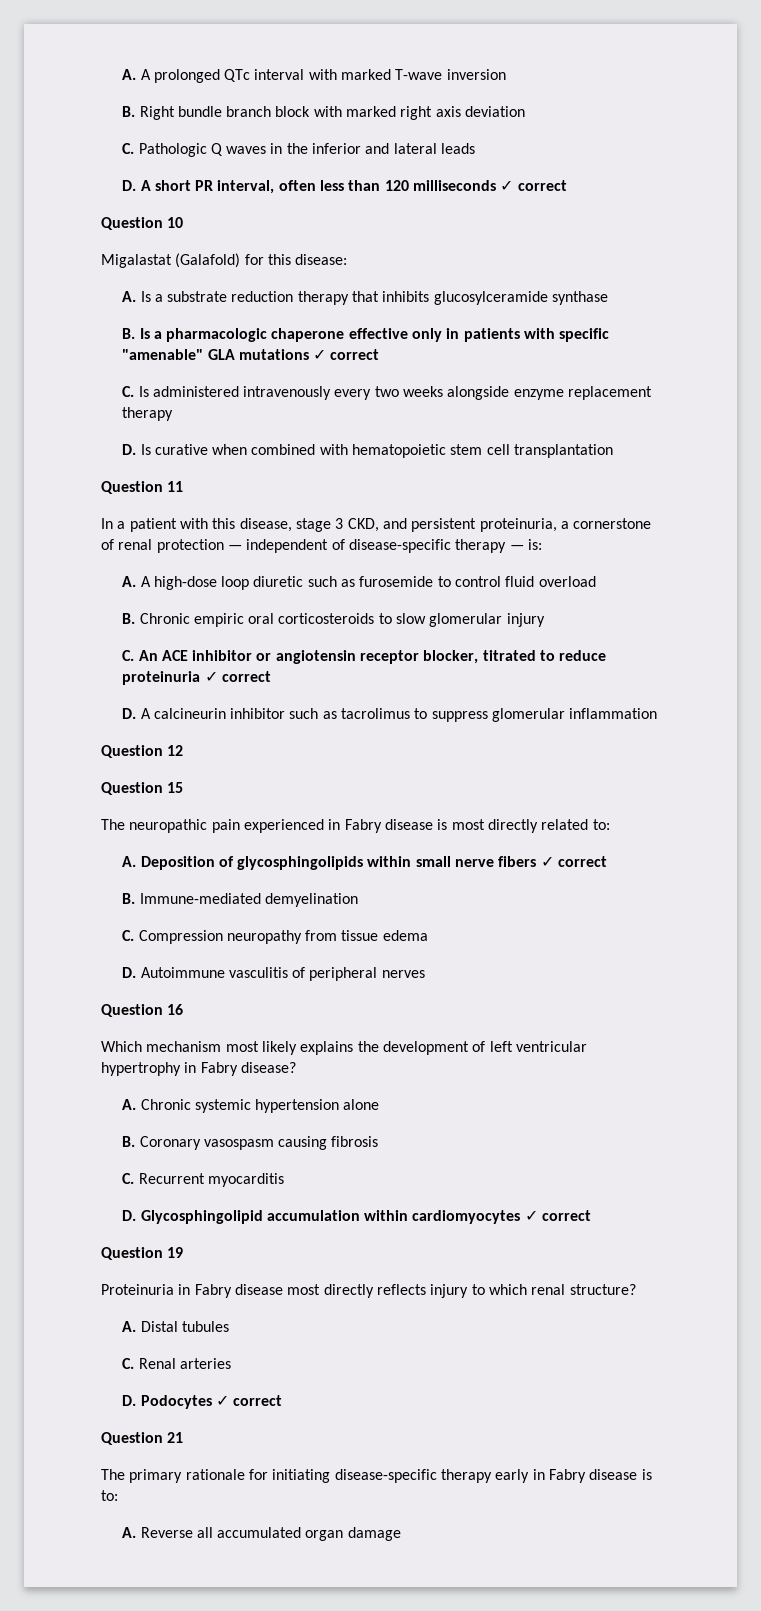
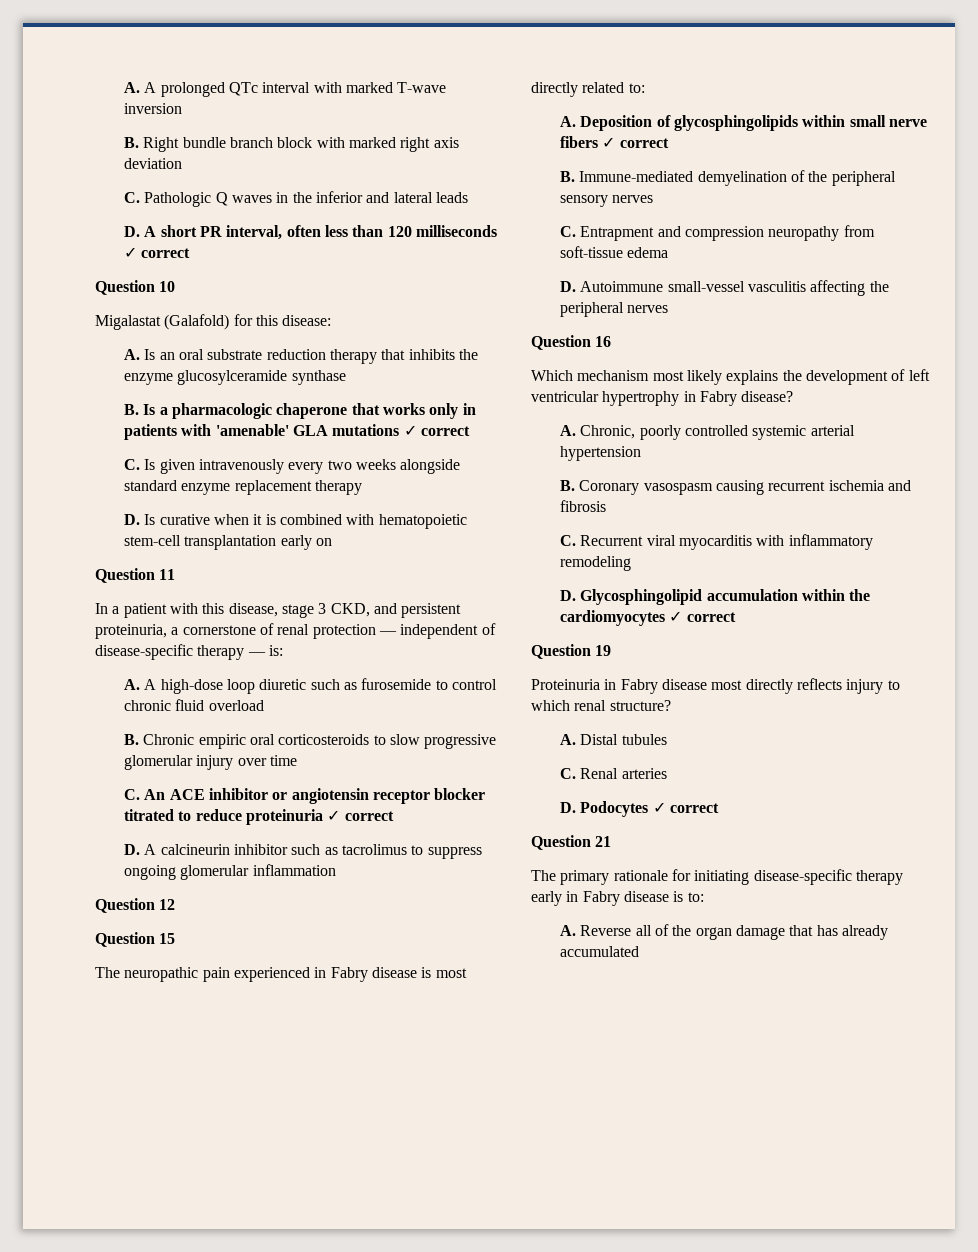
[154,294,163,302] a -> [159,349,205,360] an oral
(430, 296) none -> [459,349,479,360] [124,373,174,385] the enzyme
[348,328,408,339] effective -> [351,403,426,415] that works
[559,328,610,342] [122,349,204,360] specific "amenable" -> [215,424,289,436] 'amenable'
[152,386,239,397] administered -> [159,459,195,474] given
(510, 393) none -> [124,480,178,491] standard
(248, 449) none -> [253,514,276,525] it is
[450,444,510,455] stem cell -> [124,535,182,546] stem-cell
(614, 451) none -> [280,535,333,550] early on
(502, 581) none -> [124,700,172,711] chronic
(427, 618) none -> [424,734,497,749] progressive
(545, 620) none -> [237,755,298,766] over time
[423,650,479,664] blocker, -> [434,788,486,800] blocker
(488, 716) none -> [124,865,177,880] ongoing
[122,930,223,944] // C. Compression -> [791,170,896,186] [560,195,654,207] [560,226,765,241] of the peripheral sensory nerves // C. Entrapment and compression
[341,930,379,941] tissue -> [560,246,624,258] soft-tissue
[228,967,306,978] vasculitis of -> [667,280,889,296] small-vessel vasculitis affecting the
[140,1099,251,1113] Chronic systemic -> [580,425,855,440] Chronic, poorly controlled systemic arterial
[343,1099,380,1110] alone -> (642, 453) none
(328, 1143) none -> [768,480,912,491] recurrent ischemia and
(205, 1178) none -> [646,535,676,546] viral
(284, 1180) none -> [756,534,873,550] [560,556,632,571] with inflammatory remodeling
(409, 1215) none -> [849,589,871,601] the
[217,1527,401,1541] accumulated organ damage -> [655,924,889,940] [560,946,640,957] of the organ damage that has already accumulated

